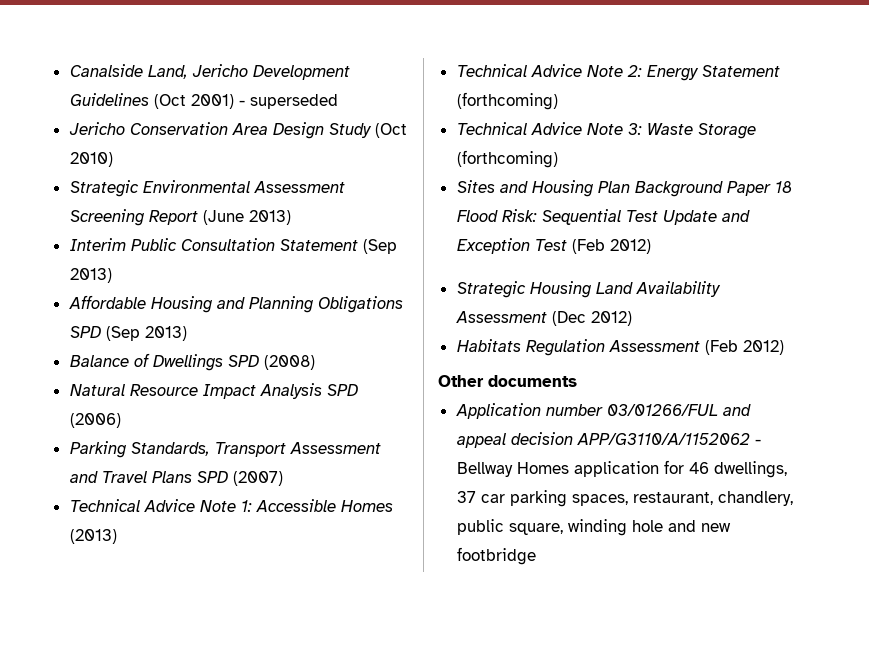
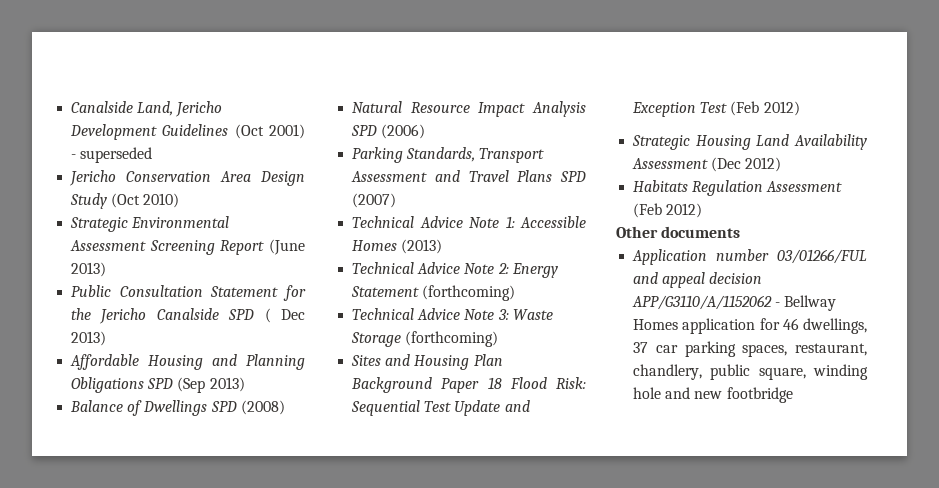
[69,238,126,251] Interim -> (107, 269) none
[362,239,397,254] (Sep -> [283,285,306,301] [71,308,305,324] for the Jericho Canalside SPD ( Dec

